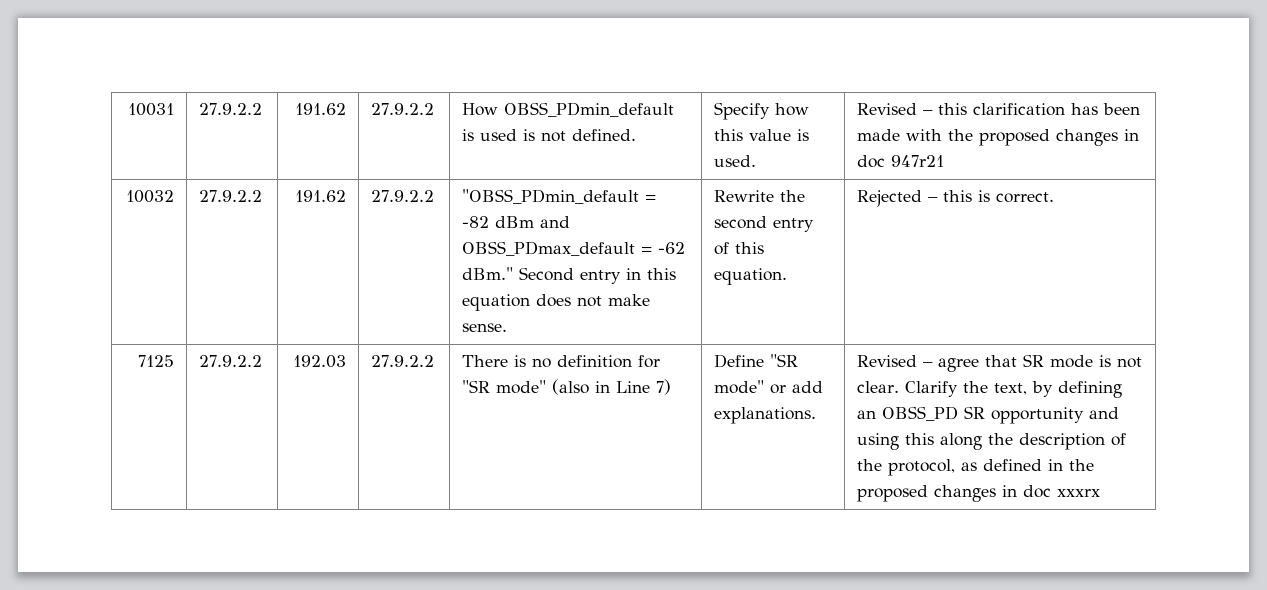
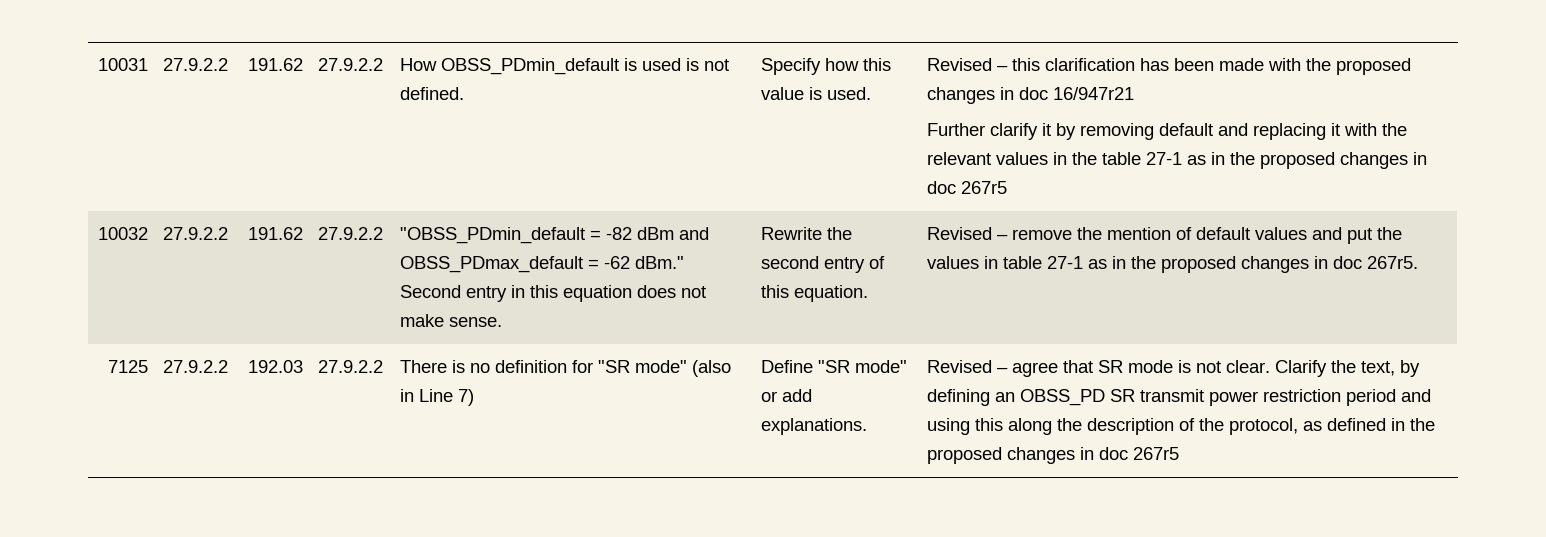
[891,155,945,167] 947r21 -> [1053,87,1135,100] [927,123,1408,140] [927,152,1428,169] [927,181,1008,194] 16/947r21 // Further clarify it by removing default and replacing it with the relevant values in the table 27-1 as in the proposed changes in doc 267r5
[857,190,1055,207] Rejected – this is correct. -> [927,227,1403,244] [927,256,1419,273] Revised – remove the mention of default values and put the values in table 27-1 as in the proposed changes in doc 267r5.
[991,407,1085,424] opportunity -> [1140,389,1397,406] transmit power restriction period
[1057,489,1101,497] xxxrx -> [1133,447,1180,460] 267r5

